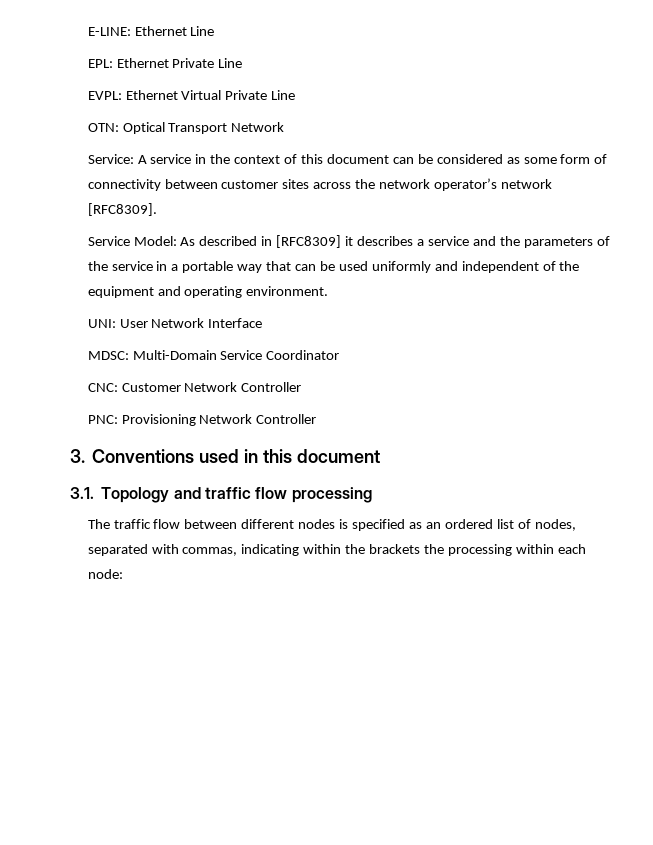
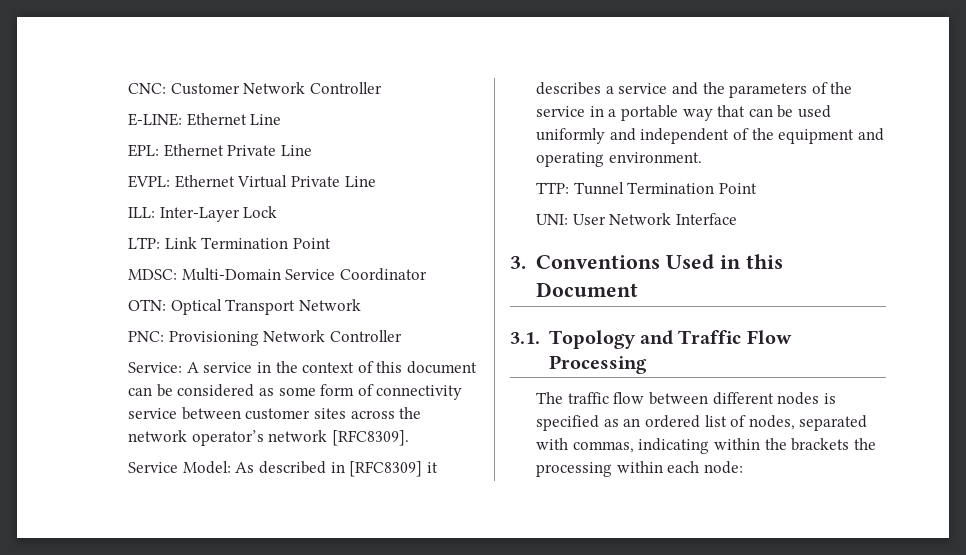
(87, 31) none -> [128,82,382,95] CNC: Customer Network Controller //
(296, 95) none -> [128,206,278,222] [128,237,331,249] [128,268,427,281] // ILL: Inter-Layer Lock // LTP: Link Termination Point // MDSC: Multi-Domain Service Coordinator
(285, 127) none -> [128,330,402,346] // PNC: Provisioning Network Controller
(161, 185) none -> [128,408,178,419] service
(329, 291) none -> [536,182,757,195] // TTP: Tunnel Termination Point
[87,350,340,360] [87,382,302,392] [87,414,317,426] // MDSC: Multi-Domain Service Coordinator // CNC: Customer Network Controller // PNC: Provisioning Network Controller -> (737, 219) none
[199,449,240,463] used -> [665,254,714,269] Used
[296,449,380,463] document -> [536,282,639,297] Document
[204,487,372,503] traffic flow processing -> [678,330,792,344] [548,355,647,374] Traffic Flow Processing

